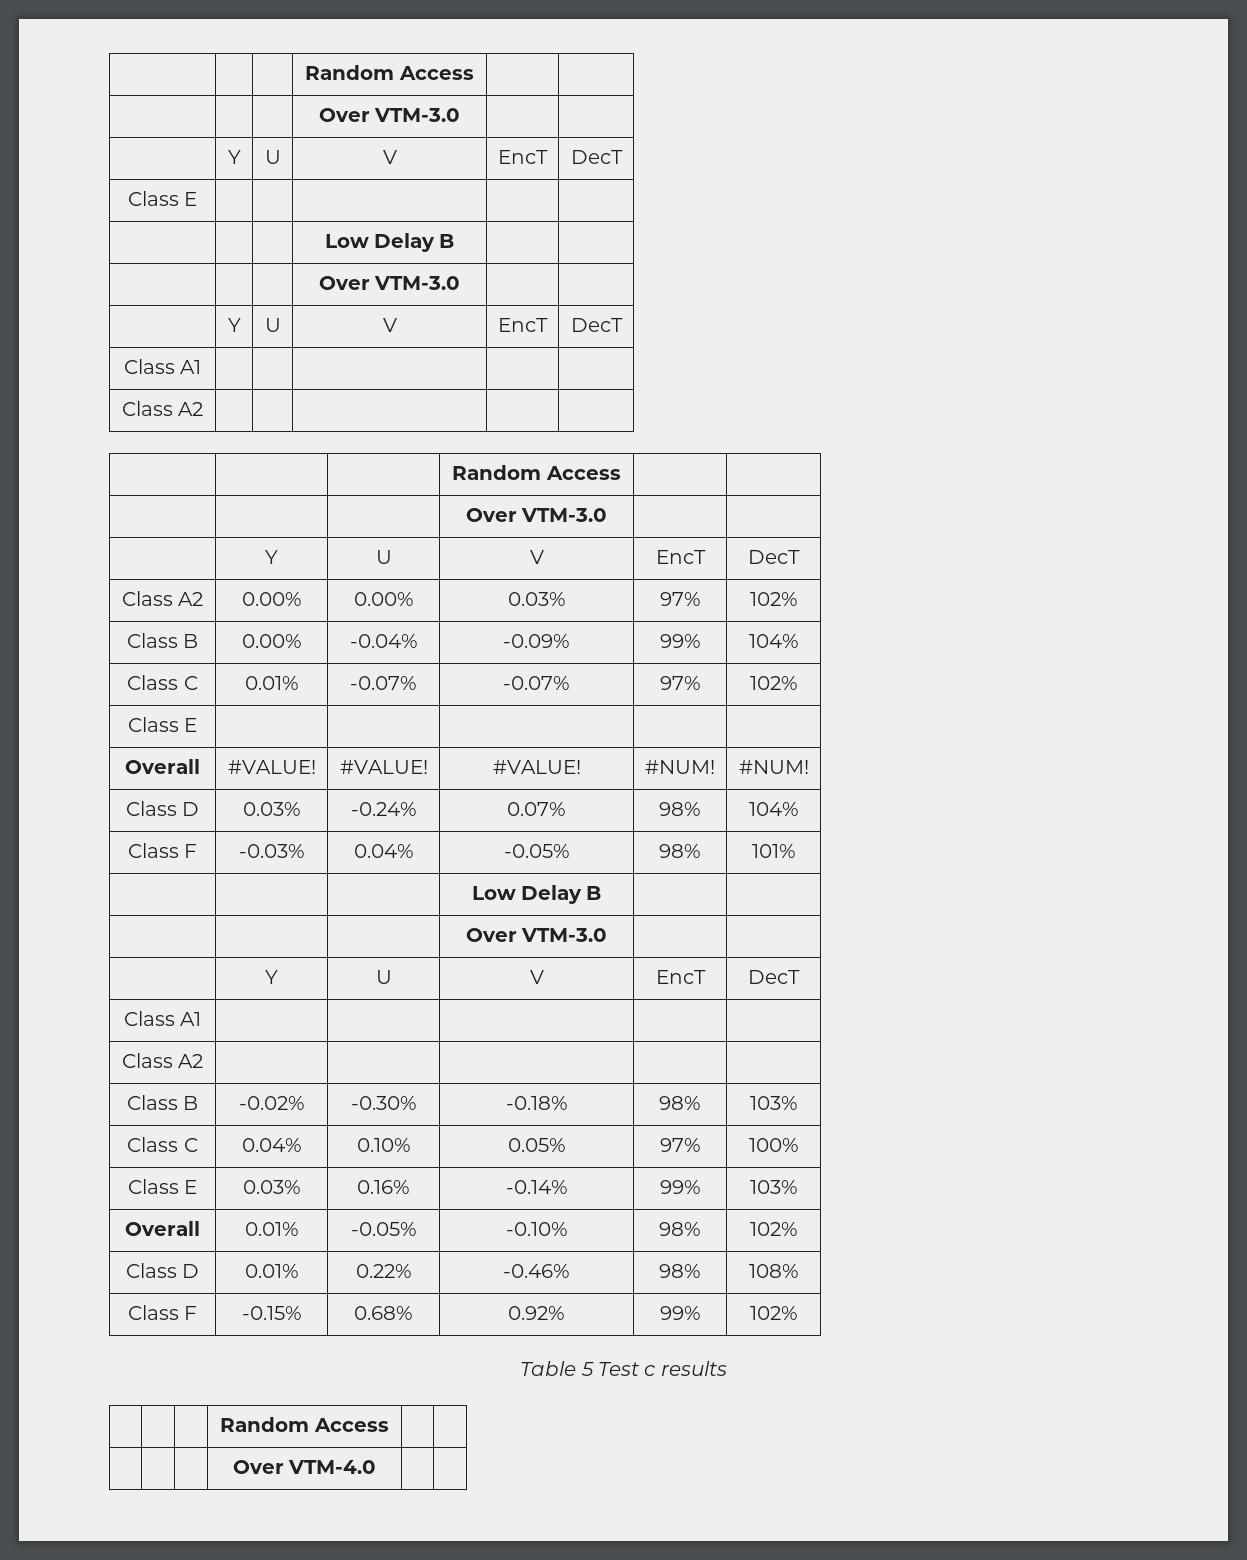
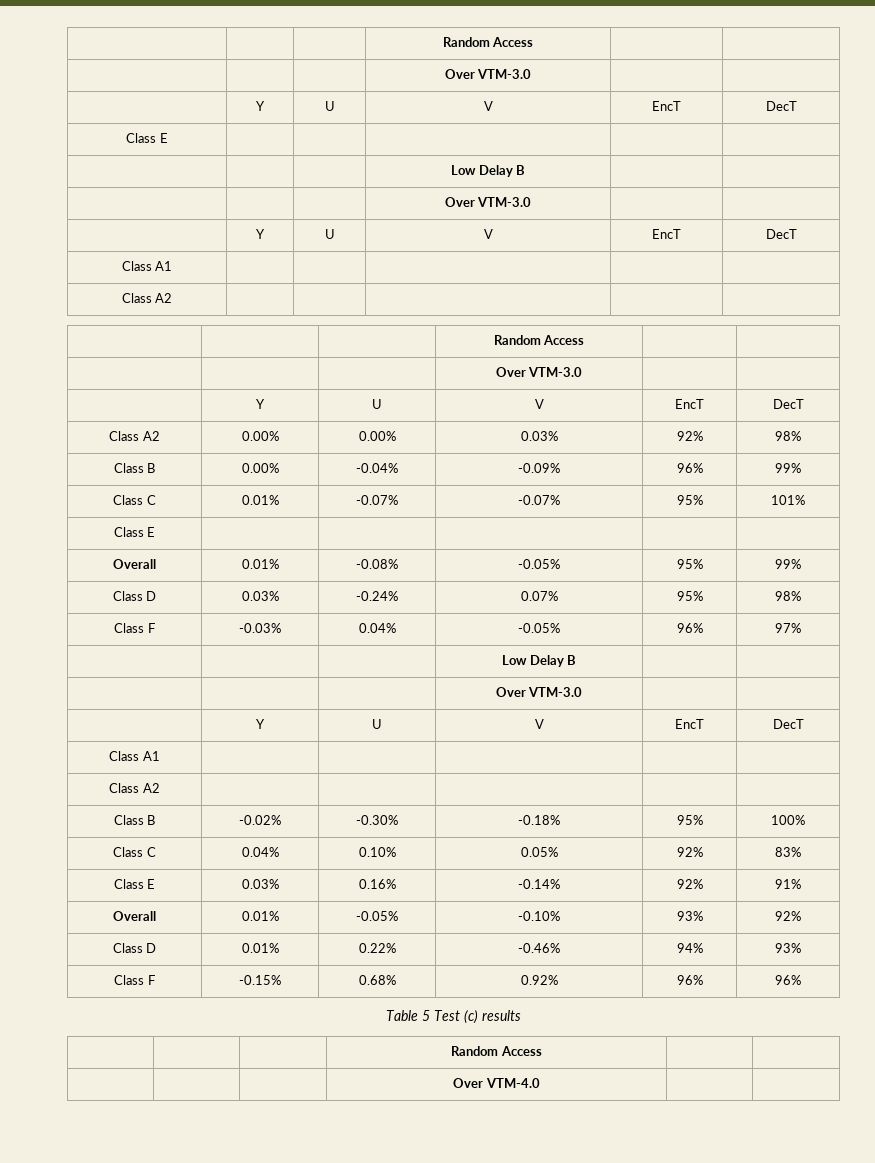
[659,592,701,606] [749,592,798,606] 97% | 102% -> [676,431,703,441] [775,431,801,441] 92% | 98%
[659,634,701,648] [748,634,799,648] | 99% | 104% -> [676,463,703,473] [775,463,801,473] | 96% | 99%
[659,676,701,690] [749,676,798,690] 97% | 102% -> [676,495,703,505] [771,495,805,505] 95% | 101%
[227,760,316,774] [339,760,428,774] [492,760,581,774] [645,760,715,774] [738,760,809,774] #VALUE! | #VALUE! | #VALUE! | #NUM! | #NUM! -> [241,559,279,569] [356,559,398,569] [518,559,560,569] [676,559,703,569] [775,559,801,569] 0.01% | -0.08% | -0.05% | 95% | 99%
[659,802,701,816] [748,802,799,816] | 98% | 104% -> [676,591,703,601] [775,591,801,601] | 95% | 98%
[659,844,701,858] [751,844,796,858] 98% | 101% -> [676,623,703,633] [775,623,801,633] 96% | 97%
[659,1096,701,1110] [749,1096,798,1110] 98% | 103% -> [676,815,703,825] [771,815,805,825] 95% | 100%
[659,1138,701,1152] [748,1138,799,1152] 97% | 100% -> [676,847,703,857] [775,847,801,857] 92% | 83%
[659,1180,701,1194] [749,1180,798,1194] 99% | 103% -> [676,879,703,889] [775,879,801,889] 92% | 91%
[659,1222,701,1236] [749,1222,798,1236] 98% | 102% -> [676,911,703,921] [775,911,801,921] 93% | 92%
[659,1264,701,1278] [748,1264,799,1278] 98% | 108% -> [676,943,703,953] [775,943,801,953] 94% | 93%
[659,1306,701,1320] [749,1306,798,1320] 99% | 102% -> [676,975,703,985] [775,975,801,985] 96% | 96%
[644,1365,657,1376] c -> [463,1010,478,1024] (c)

